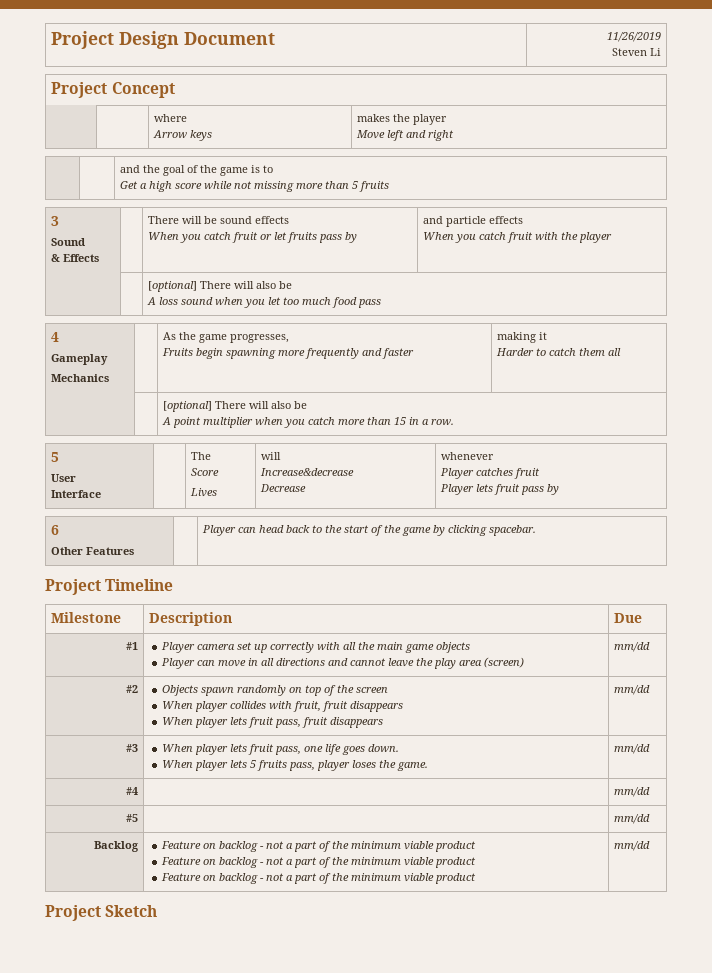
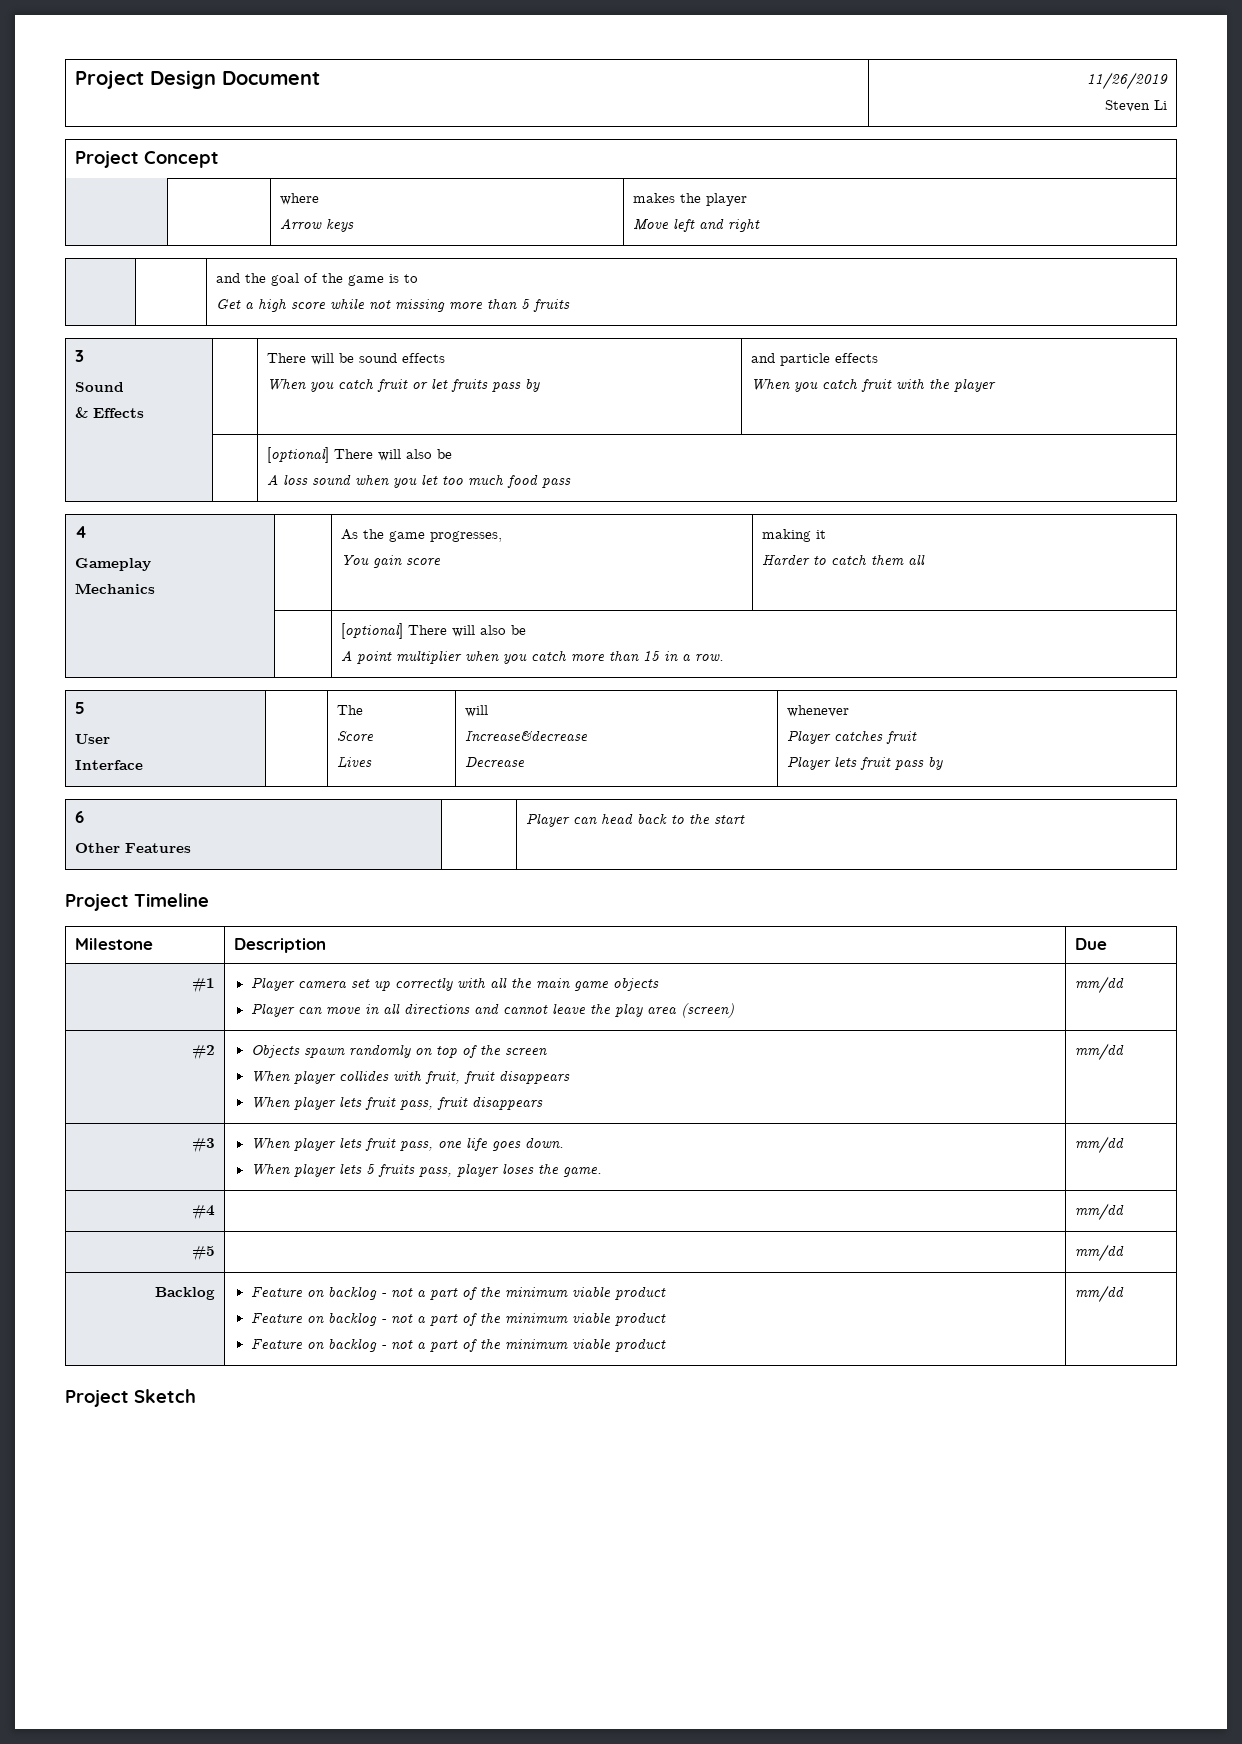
[162,348,415,359] Fruits begin spawning more frequently and faster -> [341,555,442,568] You gain score
[371,525,537,536] of the game by clicking spacebar. -> (746, 819) none

